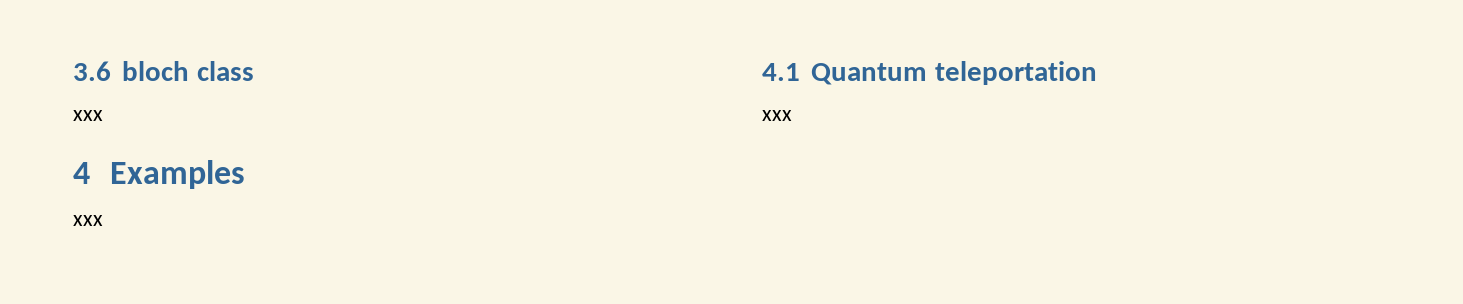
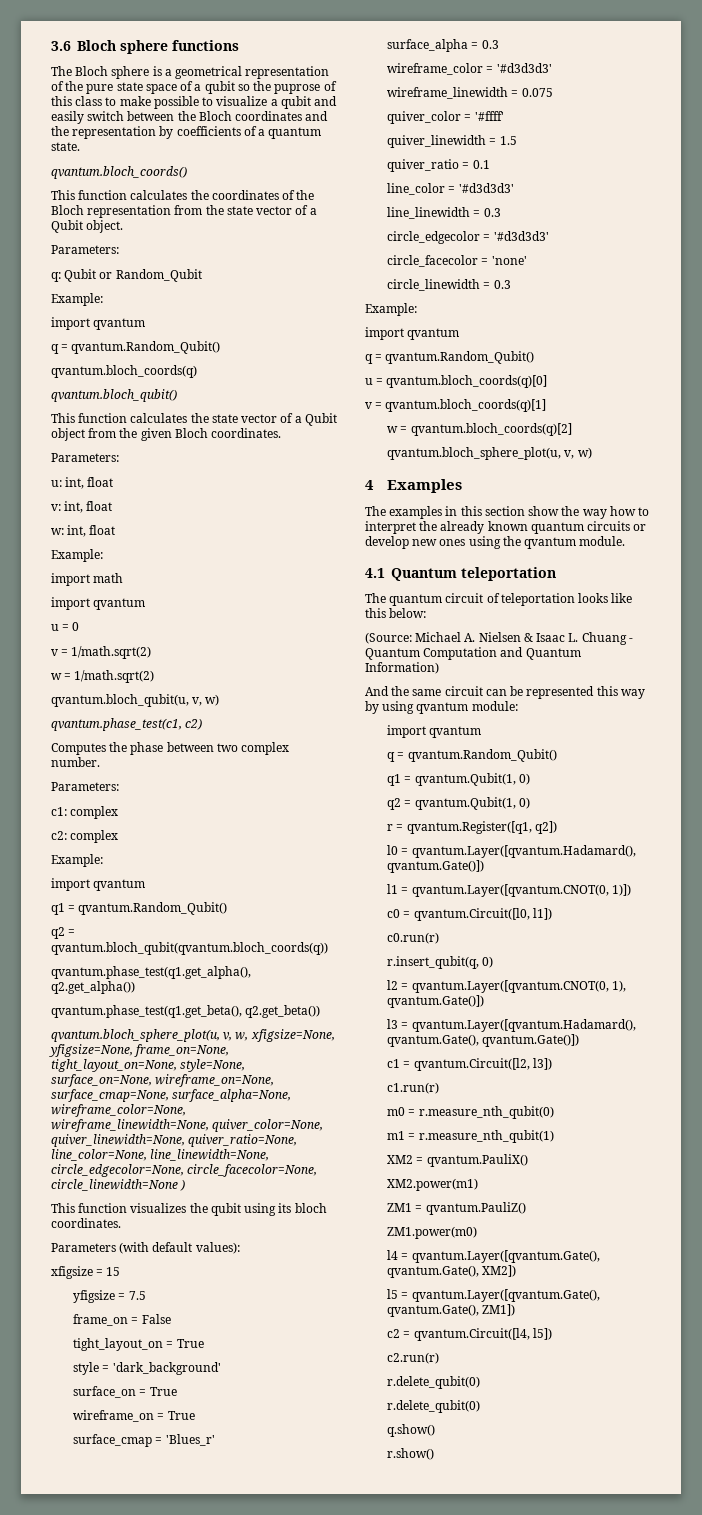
[121,61,254,81] [73,110,103,121] [73,160,245,189] [73,215,103,226] [762,61,1097,85] [762,110,792,121] bloch class // xxx // 4 Examples // xxx // 4.1 Quantum teleportation // xxx -> [77,40,239,54] [51,66,330,79] [51,81,337,94] [51,96,338,109] [51,111,329,124] [51,126,322,139] [51,142,80,151] [51,166,187,179] [51,190,315,200] [51,205,317,218] [51,220,124,233] [51,245,119,254] [51,269,202,282] [51,293,103,306] [51,317,146,330] [51,341,221,354] [51,365,197,378] [51,389,177,402] [51,413,337,426] [51,428,282,441] [51,453,119,462] [51,477,114,489] [51,501,113,513] [51,525,116,537] [51,549,103,562] [51,573,124,586] [51,597,146,610] [51,622,80,631] [51,646,152,659] [51,670,155,683] [51,694,220,707] [51,718,203,731] [51,742,290,755] [51,757,100,767] [51,782,119,791] [51,806,119,819] [51,830,119,843] [51,854,103,867] [51,878,146,891] [51,902,228,915] [51,927,76,939] [51,942,328,955] [51,966,251,979] [51,981,135,994] [51,1005,321,1018] [51,1029,335,1042] [49,1044,230,1057] [51,1059,246,1072] [51,1074,275,1087] [51,1089,292,1102] [51,1104,186,1117] [51,1119,324,1132] [51,1134,298,1147] [51,1149,270,1161] [51,1164,318,1177] [51,1179,186,1191] [51,1203,327,1216] [51,1218,121,1228] [51,1242,240,1254] [51,1266,121,1279] [73,1290,146,1303] [73,1314,171,1326] [73,1338,204,1351] [73,1362,221,1375] [73,1386,177,1398] [73,1410,195,1422] [73,1434,215,1447] [387,39,499,52] [387,63,552,75] [387,87,553,99] [387,111,504,124] [387,135,517,148] [387,159,490,172] [387,183,514,195] [387,207,501,219] [387,231,549,244] [387,255,527,267] [387,279,511,291] [365,303,417,316] [365,327,460,340] [365,351,535,364] [365,375,548,388] [365,399,547,412] [387,423,572,436] [387,447,592,460] [365,479,463,493] [365,506,650,519] [365,521,647,534] [365,536,626,549] [365,567,556,581] [365,593,633,606] [365,608,427,618] [365,632,633,645] [365,647,581,660] [365,662,439,674] [365,686,645,699] [365,701,518,714] [387,725,482,738] [387,749,557,762] [387,773,530,786] [387,797,530,810] [387,821,557,834] [387,845,636,858] [387,860,485,873] [387,884,631,897] [387,908,552,921] [387,932,440,944] [387,956,494,969] [387,980,626,993] [387,995,485,1008] [387,1019,636,1032] [387,1034,580,1047] [387,1058,552,1071] [387,1082,440,1094] [387,1106,554,1119] [387,1130,554,1143] [387,1154,528,1167] [387,1178,479,1191] [387,1202,526,1215] [387,1226,478,1239] [387,1250,600,1263] [387,1265,517,1278] [387,1289,600,1302] [387,1304,516,1317] [387,1328,552,1341] [387,1352,440,1364] [387,1376,481,1389] [387,1400,481,1413] [387,1424,436,1437] [387,1448,435,1460] Bloch sphere functions // The Bloch sphere is a geometrical representation of the pure state space of a qubit so the puprose of this class to make possible to visualize a qubit and easily switch between the Bloch coordinates and the representation by coefficients of a quantum state. // qvantum.bloch_coords() // This function calculates the coordinates of the Bloch representation from the state vector of a Qubit object. // Parameters: // q: Qubit or Random_Qubit // Example: // import qvantum // q = qvantum.Random_Qubit() // qvantum.bloch_coords(q) // qvantum.bloch_qubit() // This function calculates the state vector of a Qubit object from the given Bloch coordinates. // Parameters: // u: int, float // v: int, float // w: int, float // Example: // import math // import qvantum // u = 0 // v = 1/math.sqrt(2) // w = 1/math.sqrt(2) // qvantum.bloch_qubit(u, v, w) // qvantum.phase_test(c1, c2) // Computes the phase between two complex number. // Parameters: // c1: complex // c2: complex // Example: // import qvantum // q1 = qvantum.Random_Qubit() // q2 = qvantum.bloch_qubit(qvantum.bloch_coords(q)) // qvantum.phase_test(q1.get_alpha(), q2.get_alpha()) // qvantum.phase_test(q1.get_beta(), q2.get_beta()) // qvantum.bloch_sphere_plot(u, v, w, xfigsize=None, yfigsize=None, frame_on=None, tight_layout_on=None, style=None, surface_on=None, wireframe_on=None, surface_cmap=None, surface_alpha=None, wireframe_color=None, wireframe_linewidth=None, quiver_color=None, quiver_linewidth=None, quiver_ratio=None, line_color=None, line_linewidth=None, circle_edgecolor=None, circle_facecolor=None, circle_linewidth=None ) // This function visualizes the qubit using its bloch coordinates. // Parameters (with default values): // xfigsize = 15 // yfigsize = 7.5 // frame_on = False // tight_layout_on = True // style = 'dark_background' // surface_on = True // wireframe_on = True // surface_cmap = 'Blues_r' // surface_alpha = 0.3 // wireframe_color = '#d3d3d3' // wireframe_linewidth = 0.075 // quiver_color = '#ffff' // quiver_linewidth = 1.5 // quiver_ratio = 0.1 // line_color = '#d3d3d3' // line_linewidth = 0.3 // circle_edgecolor = '#d3d3d3' // circle_facecolor = 'none' // circle_linewidth = 0.3 // Example: // import qvantum // q = qvantum.Random_Qubit() // u = qvantum.bloch_coords(q)[0] // v = qvantum.bloch_coords(q)[1] // w = qvantum.bloch_coords(q)[2] // qvantum.bloch_sphere_plot(u, v, w) // 4 Examples // The examples in this section show the way how to interpret the already known quantum circuits or develop new ones using the qvantum module. // 4.1 Quantum teleportation // The quantum circuit of teleportation looks like this below: // (Source: Michael A. Nielsen & Isaac L. Chuang - Quantum Computation and Quantum Information) // And the same circuit can be represented this way by using qvantum module: // import qvantum // q = qvantum.Random_Qubit() // q1 = qvantum.Qubit(1, 0) // q2 = qvantum.Qubit(1, 0) // r = qvantum.Register([q1, q2]) // l0 = qvantum.Layer([qvantum.Hadamard(), qvantum.Gate()]) // l1 = qvantum.Layer([qvantum.CNOT(0, 1)]) // c0 = qvantum.Circuit([l0, l1]) // c0.run(r) // r.insert_qubit(q, 0) // l2 = qvantum.Layer([qvantum.CNOT(0, 1), qvantum.Gate()]) // l3 = qvantum.Layer([qvantum.Hadamard(), qvantum.Gate(), qvantum.Gate()]) // c1 = qvantum.Circuit([l2, l3]) // c1.run(r) // m0 = r.measure_nth_qubit(0) // m1 = r.measure_nth_qubit(1) // XM2 = qvantum.PauliX() // XM2.power(m1) // ZM1 = qvantum.PauliZ() // ZM1.power(m0) // l4 = qvantum.Layer([qvantum.Gate(), qvantum.Gate(), XM2]) // l5 = qvantum.Layer([qvantum.Gate(), qvantum.Gate(), ZM1]) // c2 = qvantum.Circuit([l4, l5]) // c2.run(r) // r.delete_qubit(0) // r.delete_qubit(0) // q.show() // r.show()

